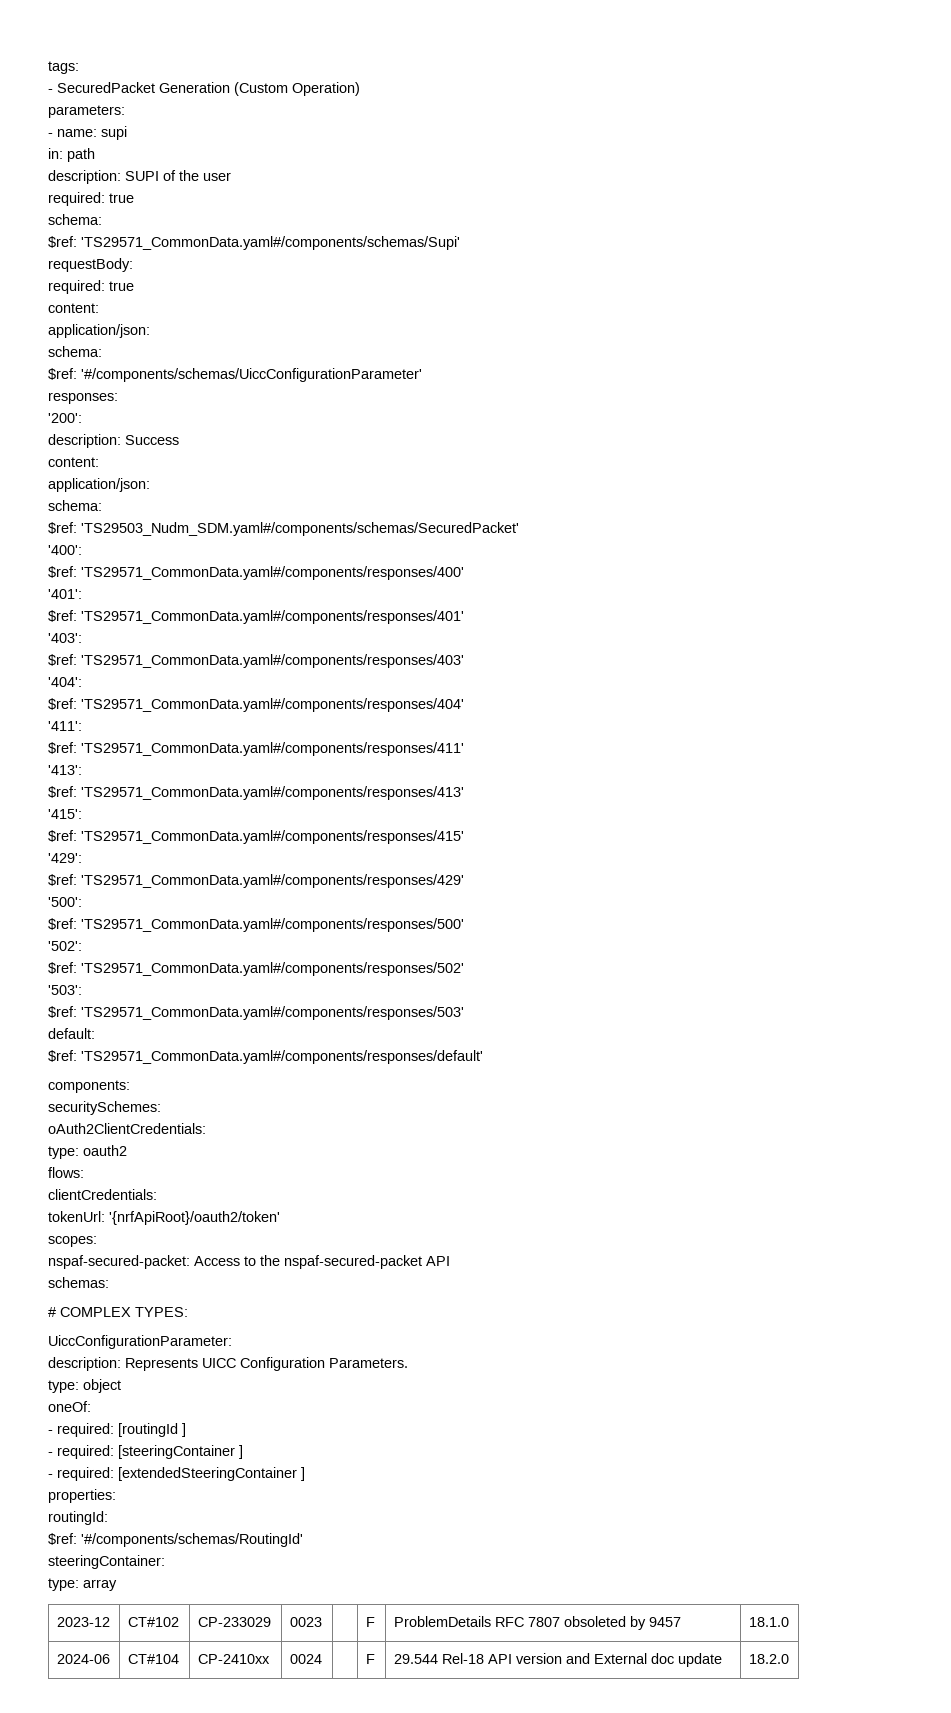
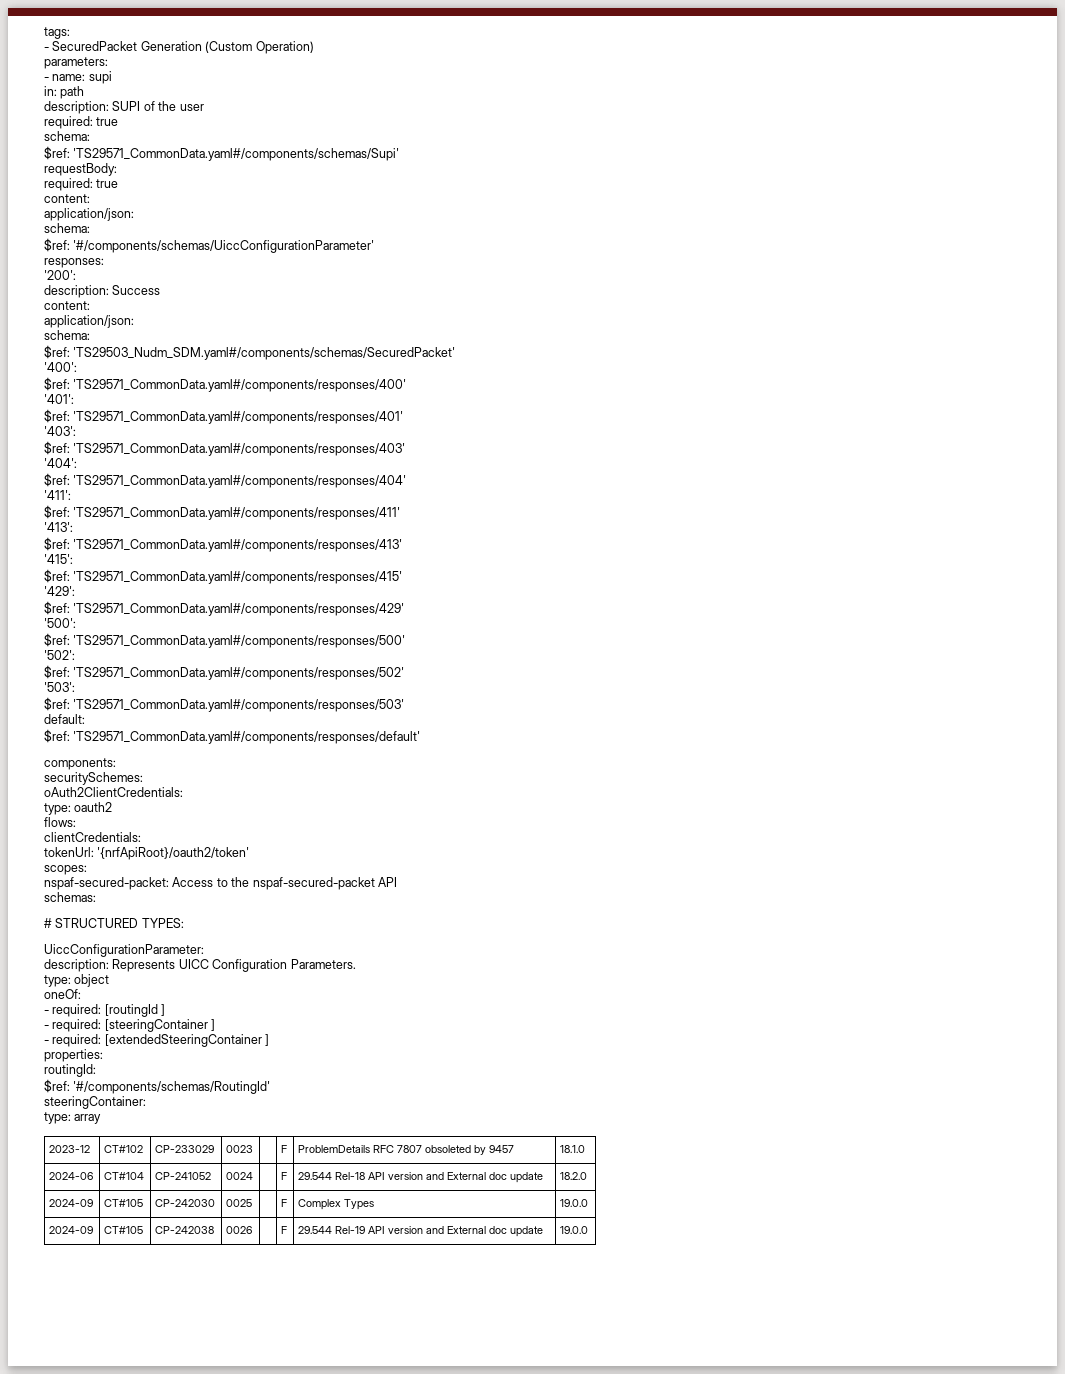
[60,1307,131,1317] COMPLEX -> [55,918,139,928] STRUCTURED
[197,1654,270,1664] CP-2410xx -> [155,1172,212,1180] CP-241052
(789, 1659) none -> [49,1199,94,1207] [104,1199,144,1207] [155,1199,216,1207] [226,1199,253,1207] [281,1199,288,1207] [298,1199,375,1210] [560,1199,589,1207] [49,1226,94,1234] [104,1226,144,1234] [155,1226,215,1234] [226,1226,253,1234] [281,1226,288,1234] [298,1226,544,1237] [560,1226,589,1234] // 2024-09 | CT#105 | CP-242030 | 0025 | | F | Complex Types | 19.0.0 // 2024-09 | CT#105 | CP-242038 | 0026 | | F | 29.544 Rel-19 API version and External doc update | 19.0.0

